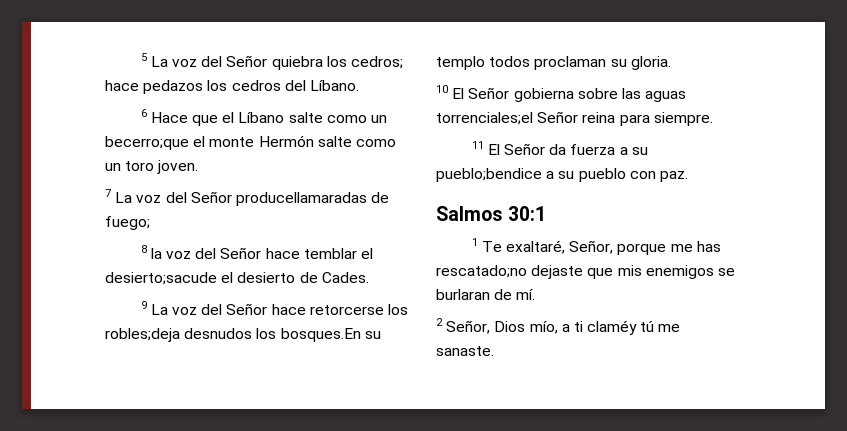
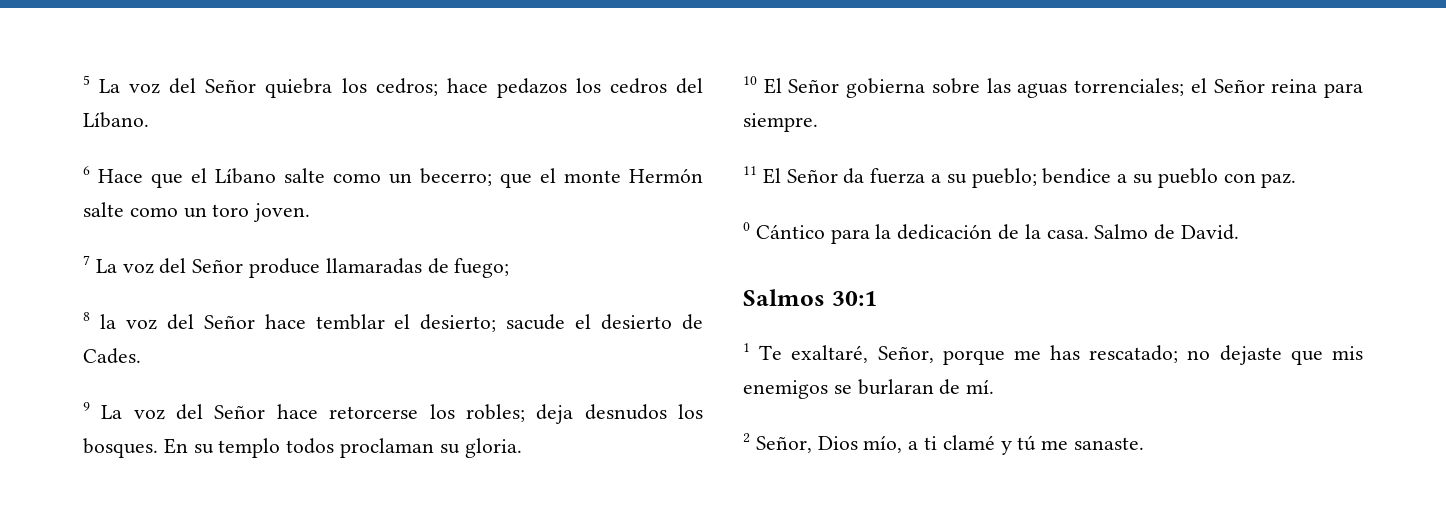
[105,136,189,150] becerro;que -> [420,168,532,188] becerro; que
[235,192,367,206] producellamaradas -> [249,258,422,278] produce llamaradas
[105,272,217,285] desierto;sacude -> [420,314,566,332] desierto; sacude
[105,328,361,342] robles;deja desnudos los bosques.En -> [465,404,704,424] [83,438,188,458] robles; deja desnudos los bosques. En
[436,112,533,125] torrenciales;el -> [1074,78,1207,96] torrenciales; el
[436,168,542,182] pueblo;bendice -> [971,168,1112,188] pueblo; bendice
(688, 176) none -> [743,222,1240,244] // 0 Cántico para la dedicación de la casa. Salmo de David.
[436,265,527,278] rescatado;no -> [1089,345,1211,363] rescatado; no
[587,320,638,335] claméy -> [942,435,1012,455] clamé y

